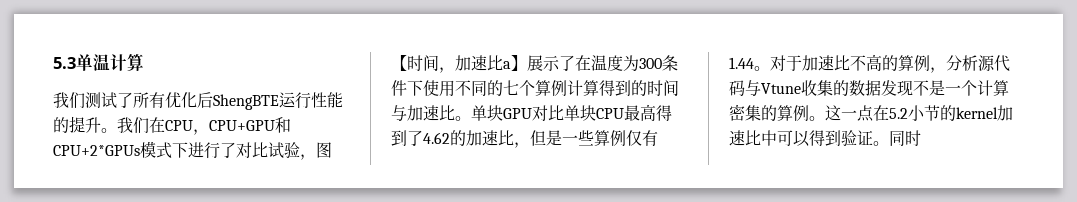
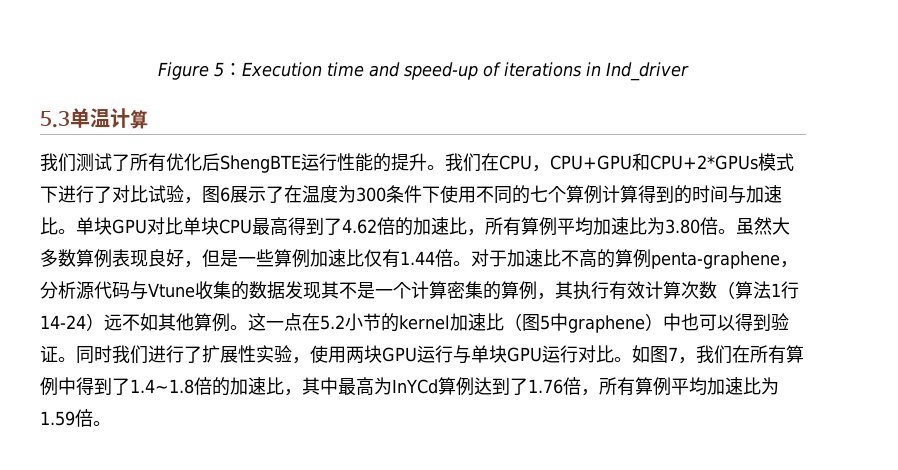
(53, 63) none -> [158,62,689,81] Figure 5：Execution time and speed-up of iterations in Ind_driver //
[391,55,527,73] 【时间，加速比a】 -> [220,187,230,202] 6
[450,130,530,148] 的加速比， -> [377,217,790,236] [40,249,202,268] 倍的加速比，所有算例平均加速比为3.80倍。虽然大多数算例表现良好，
(626, 138) none -> [310,249,364,267] 加速比
(754, 63) none -> [435,249,453,267] 倍
(930, 63) none -> [651,251,780,269] penta-graphene
(913, 88) none -> [321,281,339,299] 其
(809, 113) none -> [537,281,799,300] [40,313,230,332] ，其执行有效计算次数（算法1行14-24）远不如其他算例
[761,130,777,146] 中 -> [504,313,699,333] （图5中graphene）中也
(921, 138) none -> [112,345,804,364] [40,377,779,396] [40,409,111,427] 我们进行了扩展性实验，使用两块GPU运行与单块GPU运行对比。如图7，我们在所有算例中得到了1.4~1.8倍的加速比，其中最高为InYCd算例达到了1.76倍，所有算例平均加速比为1.59倍。

